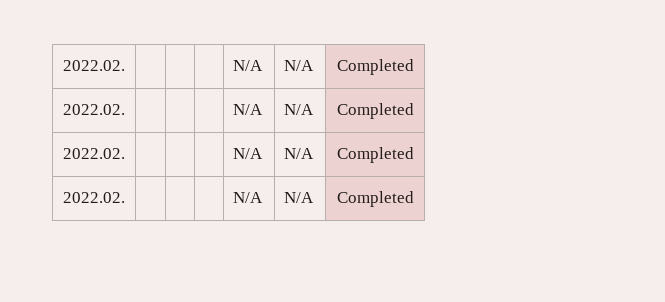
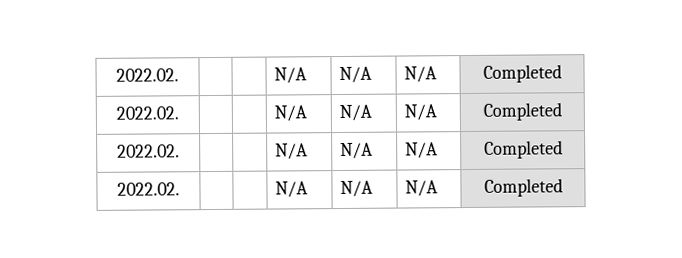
[63,60,125,71] [233,60,264,71] [284,60,315,71] [336,59,414,75] [63,104,125,115] [233,104,264,115] [284,104,315,115] [336,103,414,119] [63,148,125,159] [233,148,264,159] [284,148,315,159] [336,147,414,163] [63,192,125,203] 2022.02. | | | | N/A | N/A | Completed // 2022.02. | | | | N/A | N/A | Completed // 2022.02. | | | | N/A | N/A | Completed // 2022.02. | | | -> [116,68,179,82] [273,67,307,84] [338,66,372,84] [403,66,437,83] [482,64,562,83] [116,106,179,120] [273,105,307,122] [338,104,372,122] [403,104,437,121] [482,102,562,121] [117,144,180,158] [274,143,308,160] [339,142,373,160] [404,142,438,159] [483,140,563,159] [117,182,180,196] [274,181,308,198] 2022.02. | | | N/A | N/A | N/A | Completed // 2022.02. | | | N/A | N/A | N/A | Completed // 2022.02. | | | N/A | N/A | N/A | Completed // 2022.02. | | | N/A

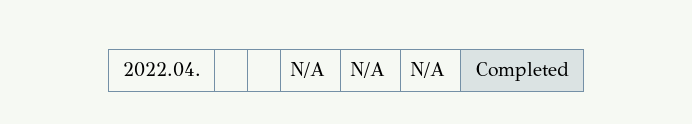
[116,68,179,82] [273,67,307,84] [338,66,372,84] [403,66,437,83] [482,64,562,83] [116,106,179,120] [273,105,307,122] [338,104,372,122] [403,104,437,121] [482,102,562,121] [117,144,180,158] [274,143,308,160] [339,142,373,160] [404,142,438,159] [483,140,563,159] [117,182,180,196] [274,181,308,198] [339,180,373,198] [404,180,438,197] [483,178,563,197] 2022.02. | | | N/A | N/A | N/A | Completed // 2022.02. | | | N/A | N/A | N/A | Completed // 2022.02. | | | N/A | N/A | N/A | Completed // 2022.02. | | | N/A | N/A | N/A | Completed -> [122,62,201,77] [289,62,325,78] [349,62,385,78] [409,62,445,78] [475,62,569,81] 2022.04. | | | N/A | N/A | N/A | Completed

